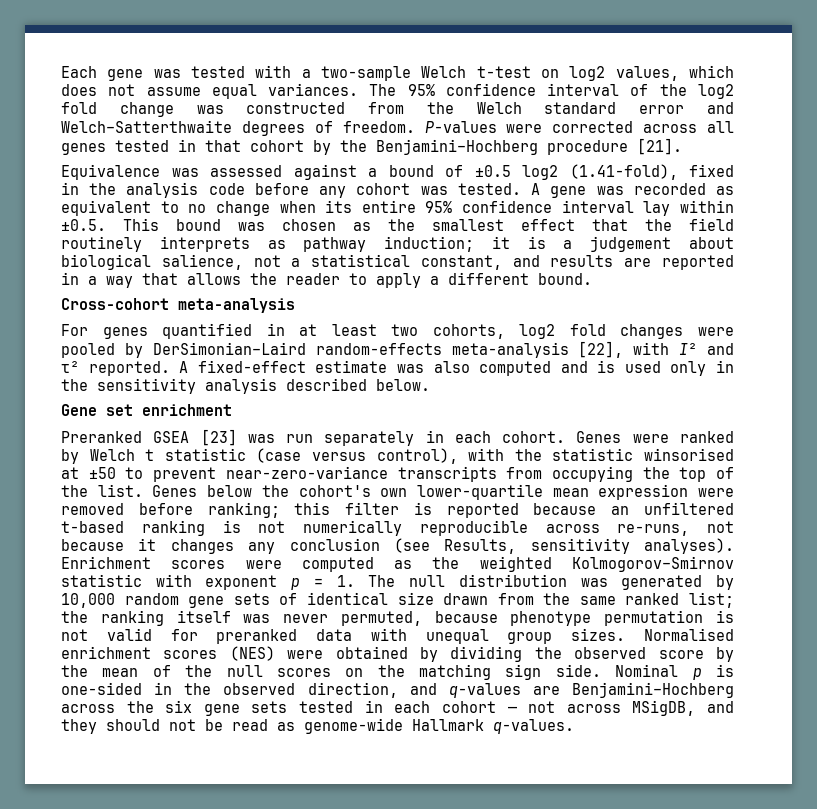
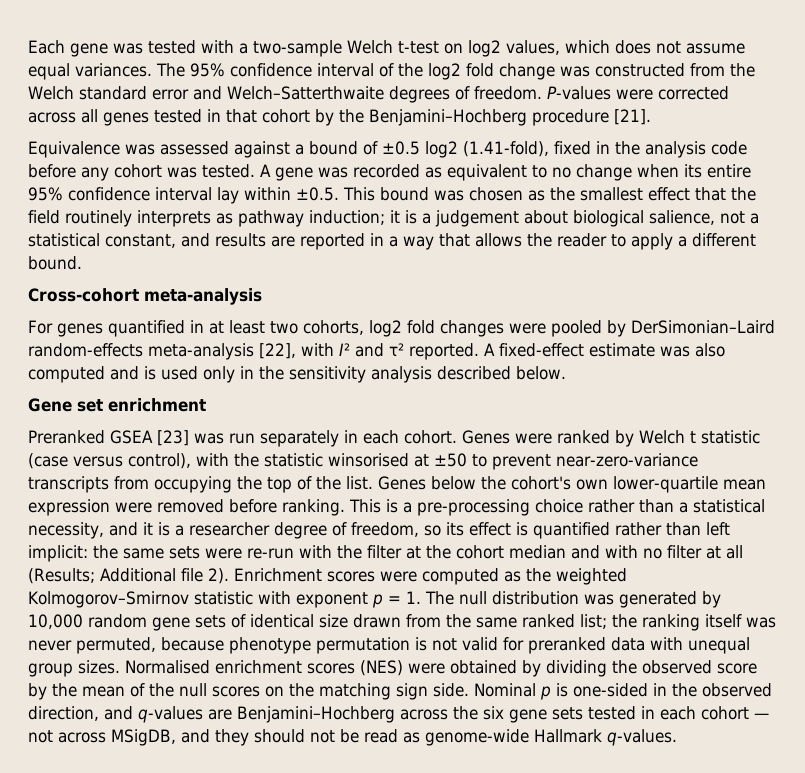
[207,502,734,518] [61,520,734,536] [61,538,734,554] ranking; this filter is reported because an unfiltered t-based ranking is not numerically reproducible across re-runs, not because it changes any conclusion (see Results, sensitivity analyses). -> [282,499,765,516] [28,522,730,539] [28,545,743,562] [28,568,229,584] ranking. This is a pre-processing choice rather than a statistical necessity, and it is a researcher degree of freedom, so its effect is quantified rather than left implicit: the same sets were re-run with the filter at the cohort median and with no filter at all (Results; Additional file 2).

